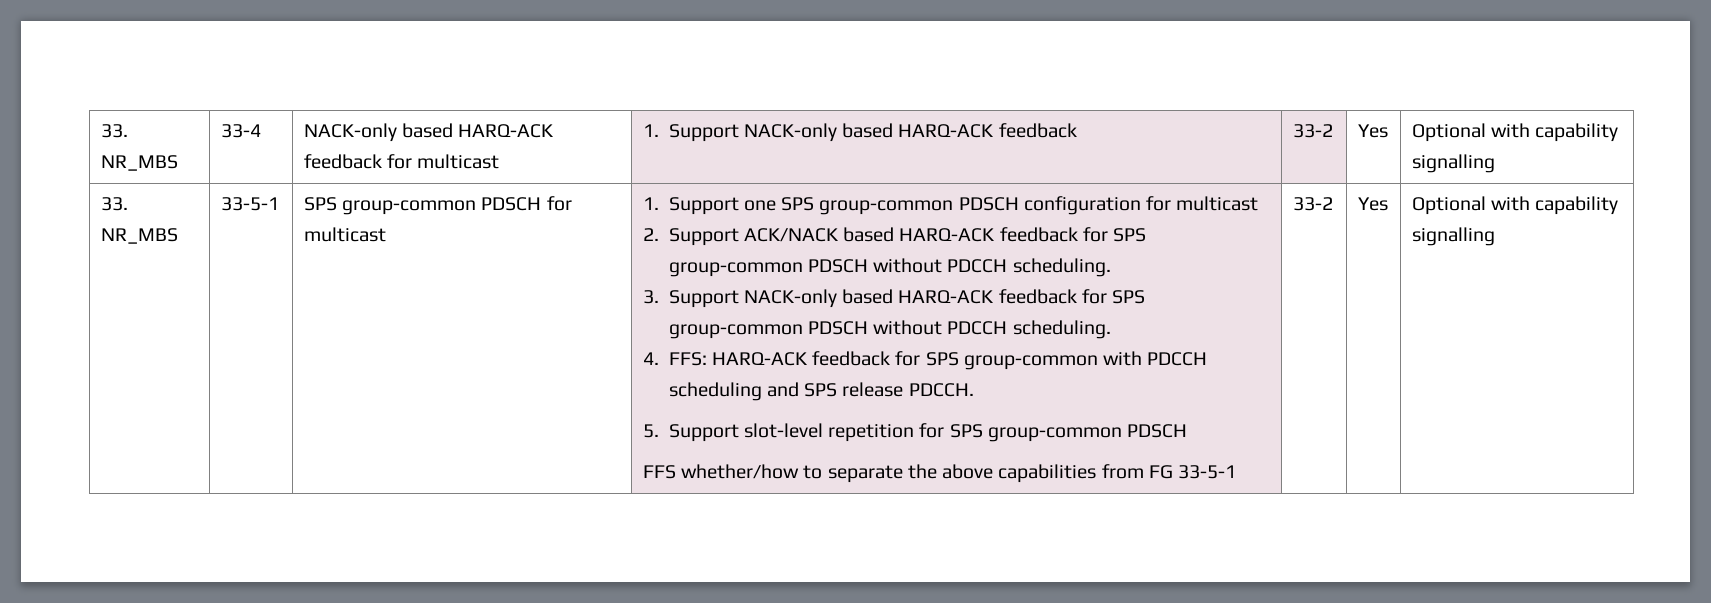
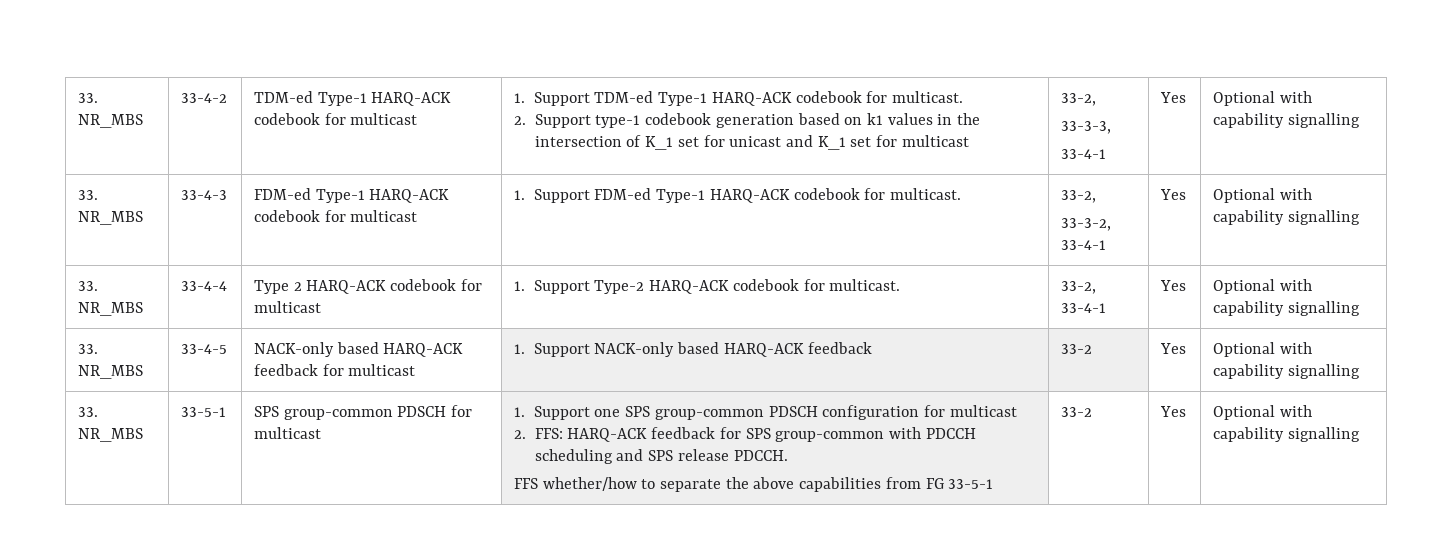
[100,124,128,138] [100,155,178,171] [220,124,261,138] 33. NR_MBS | 33-4 -> [77,93,98,103] [77,114,143,128] [180,93,227,103] [253,91,452,106] [253,113,418,125] [513,91,963,106] [513,113,981,128] [534,135,969,150] [1060,93,1096,106] [1060,121,1111,134] [1060,149,1106,159] [1159,92,1186,103] [1212,91,1312,106] [1212,113,1360,128] [77,190,98,200] [77,211,143,225] [180,190,227,200] [253,188,450,203] [253,210,418,222] [513,188,961,203] [1060,190,1096,203] [1060,218,1111,231] [1060,240,1106,250] [1159,189,1186,200] [1212,188,1312,203] [1212,210,1360,225] [77,281,98,291] [77,302,143,316] [180,281,227,291] [253,279,482,294] [253,301,321,313] [513,279,901,294] [1060,281,1096,294] [1060,303,1106,313] [1159,280,1186,291] [1212,279,1312,294] [1212,301,1360,316] [77,344,98,354] [77,365,143,379] [180,344,227,354] 33. NR_MBS | 33-4-2 | TDM-ed Type-1 HARQ-ACK codebook for multicast | 1. Support TDM-ed Type-1 HARQ-ACK codebook for multicast. // 2. Support type-1 codebook generation based on k1 values in the intersection of K_1 set for unicast and K_1 set for multicast | 33-2, // 33-3-3, // 33-4-1 | Yes | Optional with capability signalling // 33. NR_MBS | 33-4-3 | FDM-ed Type-1 HARQ-ACK codebook for multicast | 1. Support FDM-ed Type-1 HARQ-ACK codebook for multicast. | 33-2, // 33-3-2, 33-4-1 | Yes | Optional with capability signalling // 33. NR_MBS | 33-4-4 | Type 2 HARQ-ACK codebook for multicast | 1. Support Type-2 HARQ-ACK codebook for multicast. | 33-2, 33-4-1 | Yes | Optional with capability signalling // 33. NR_MBS | 33-4-5
[668,227,1147,246] [668,258,1111,277] [642,289,1146,308] [668,320,1111,339] [642,352,659,365] Support ACK/NACK based HARQ-ACK feedback for SPS group-common PDSCH without PDCCH scheduling. // 3. Support NACK-only based HARQ-ACK feedback for SPS group-common PDSCH without PDCCH scheduling. // 4. -> (526, 434) none
[642,423,1188,442] // 5. Support slot-level repetition for SPS group-common PDSCH -> (788, 455) none

